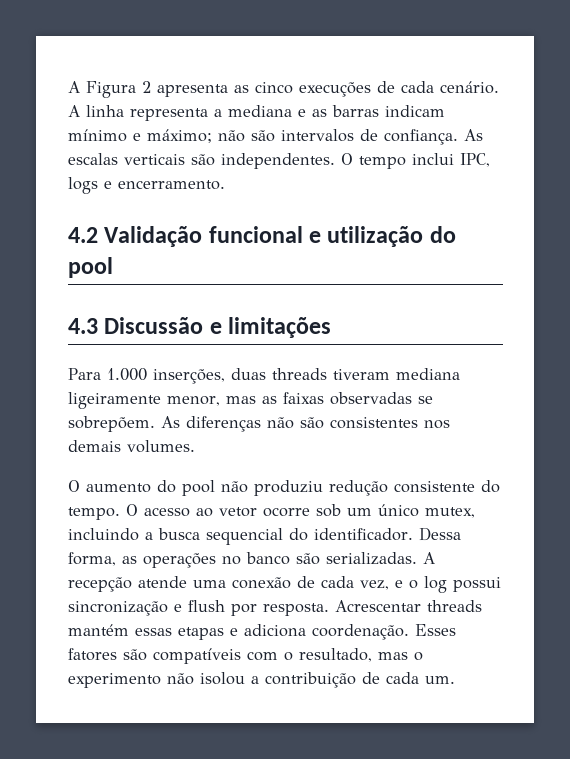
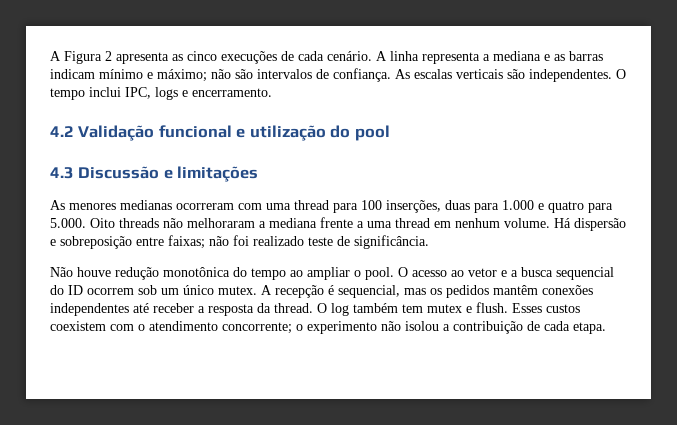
[68,368,460,384] [68,392,433,409] [68,416,450,432] [68,440,195,453] [68,480,500,496] [68,504,475,520] [68,527,461,545] [68,552,435,568] [68,576,501,593] [68,600,482,616] [68,624,456,640] [68,648,408,664] Para 1.000 inserções, duas threads tiveram mediana ligeiramente menor, mas as faixas observadas se sobrepõem. As diferenças não são consistentes nos demais volumes. // O aumento do pool não produziu redução consistente do tempo. O acesso ao vetor ocorre sob um único mutex, incluindo a busca sequencial do identificador. Dessa forma, as operações no banco são serializadas. A recepção atende uma conexão de cada vez, e o log possui sincronização e flush por resposta. Acrescentar threads mantém essas etapas e adiciona coordenação. Esses fatores são compatíveis com o resultado, mas -> [50,200,613,213] [50,217,626,231] [50,235,429,249] [50,267,614,280] [50,285,593,298] [50,302,580,316] [50,321,292,334] As menores medianas ocorreram com uma thread para 100 inserções, duas para 1.000 e quatro para 5.000. Oito threads não melhoraram a mediana frente a uma thread em nenhum volume. Há dispersão e sobreposição entre faixas; não foi realizado teste de significância. // Não houve redução monotônica do tempo ao ampliar o pool. O acesso ao vetor e a busca sequencial do ID ocorrem sob um único mutex. A recepção é sequencial, mas os pedidos mantêm conexões independentes até receber a resposta da thread. O log também tem mutex e flush. Esses custos coexistem com o atendimento concorrente;
[425,676,455,684] um. -> [573,322,606,334] etapa.

